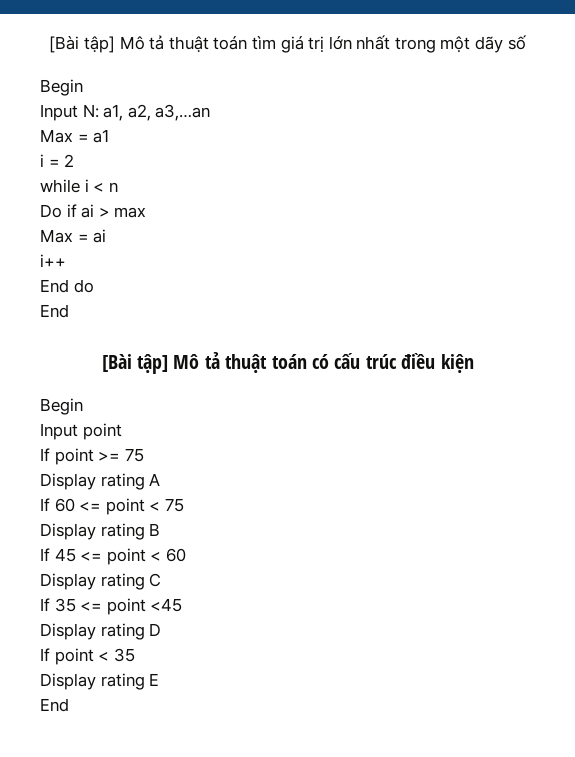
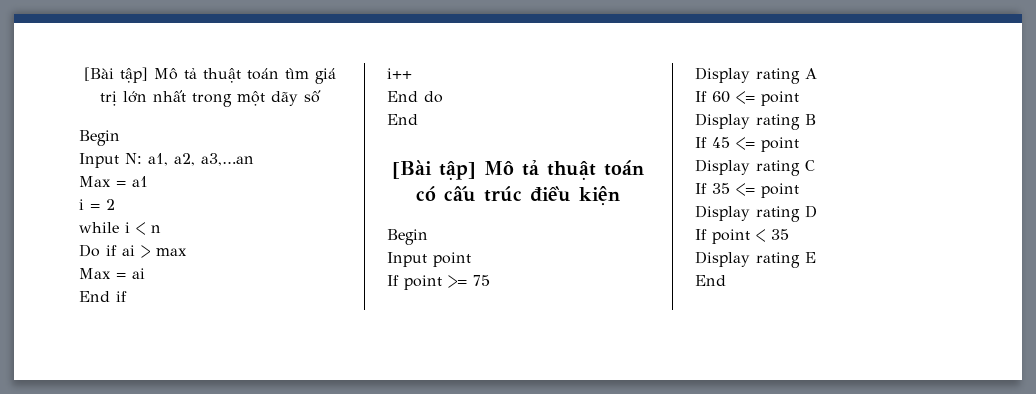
(107, 236) none -> [79,291,127,302] // End if
[149,498,184,512] < 75 -> (799, 98) none
[150,548,186,562] < 60 -> (799, 144) none
[150,598,183,612] <45 -> (799, 190) none

